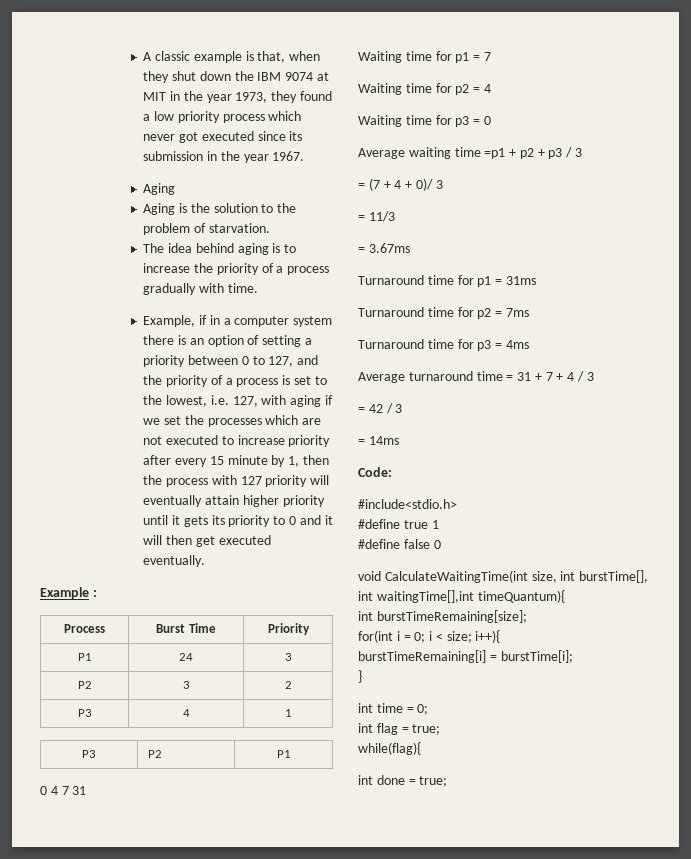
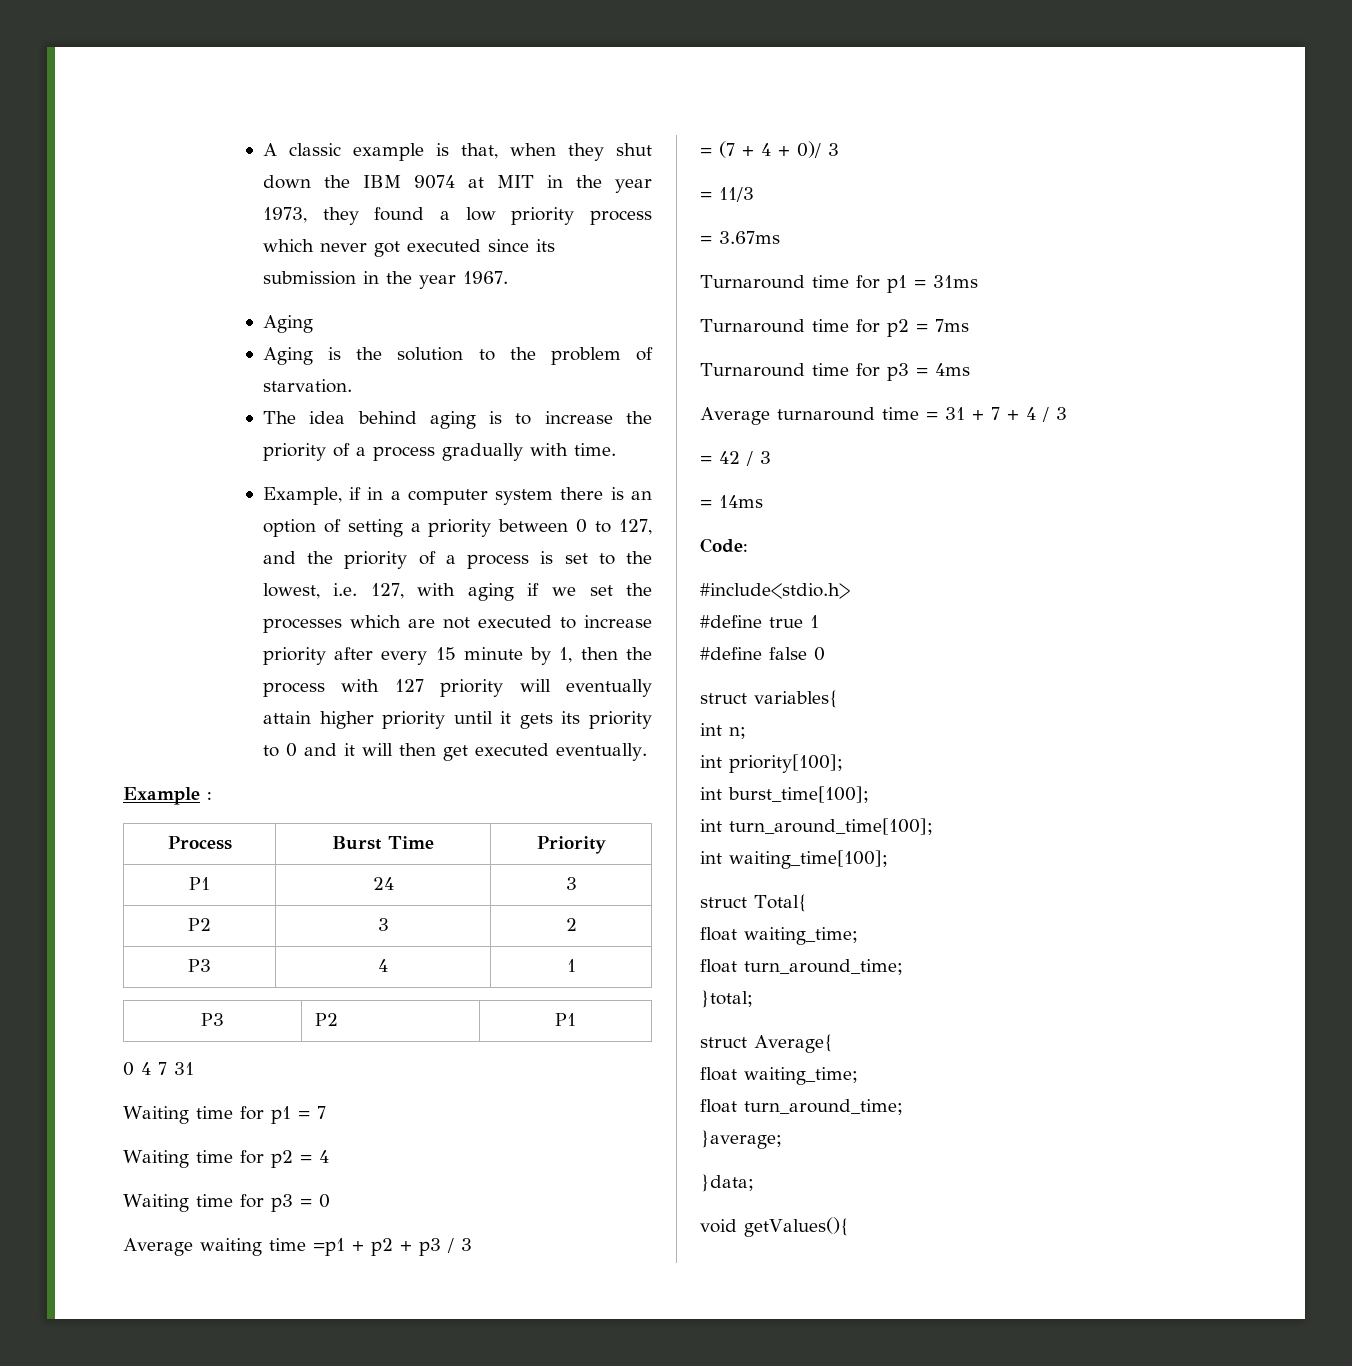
[358,570,649,583] [358,590,565,603] [358,610,527,623] [358,630,501,643] [358,650,573,663] [358,670,362,683] [358,703,429,715] [358,723,441,735] [358,742,421,755] [358,775,448,787] void CalculateWaitingTime(int size, int burstTime[], int waitingTime[],int timeQuantum){ // int burstTimeRemaining[size]; // for(int i = 0; i < size; i++){ // burstTimeRemaining[i] = burstTime[i]; // } // int time = 0; // int flag = true; // while(flag){ // int done = true; -> [700,690,839,708] [700,723,746,739] [700,754,843,773] [700,786,869,803] [700,818,933,835] [700,850,888,869] [700,894,808,912] [700,927,858,945] [700,959,903,975] [700,990,753,1008] [700,1034,834,1053] [700,1067,858,1085] [700,1099,903,1115] [700,1130,782,1149] [700,1174,754,1192] [700,1217,850,1237] struct variables{ // int n; // int priority[100]; // int burst_time[100]; // int turn_around_time[100]; // int waiting_time[100]; // struct Total{ // float waiting_time; // float turn_around_time; // }total; // struct Average{ // float waiting_time; // float turn_around_time; // }average; // }data; // void getValues(){

